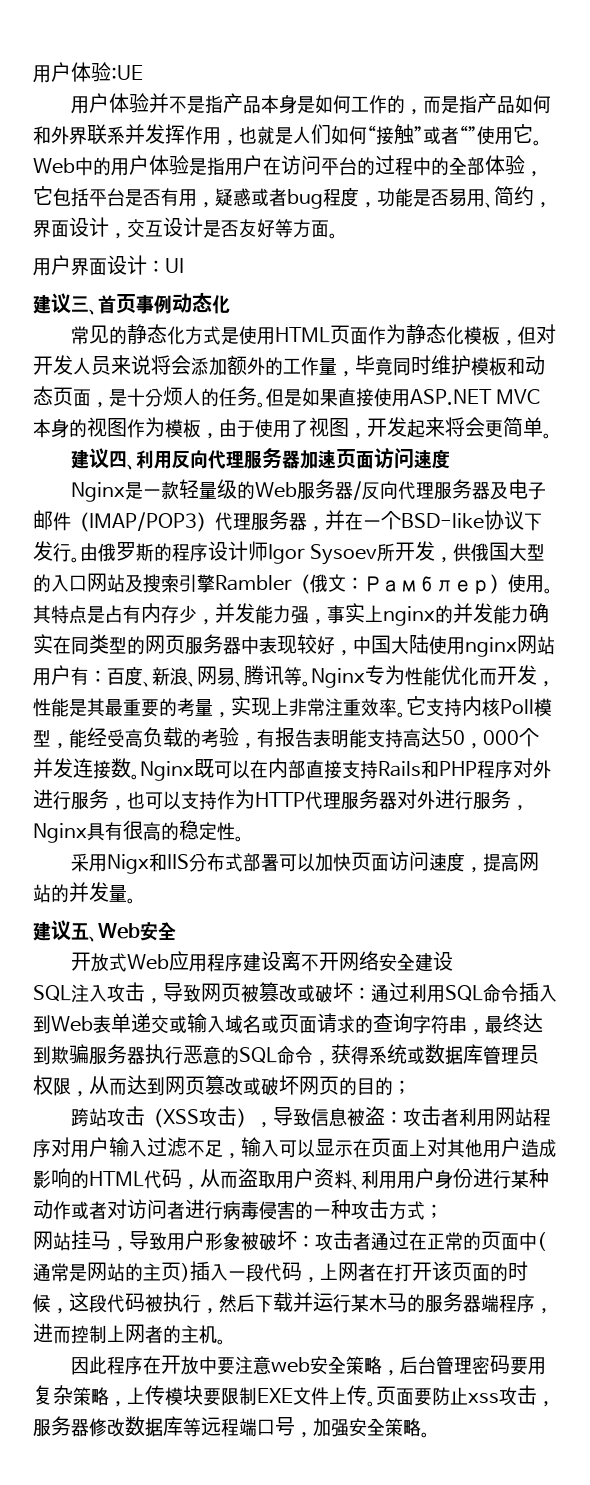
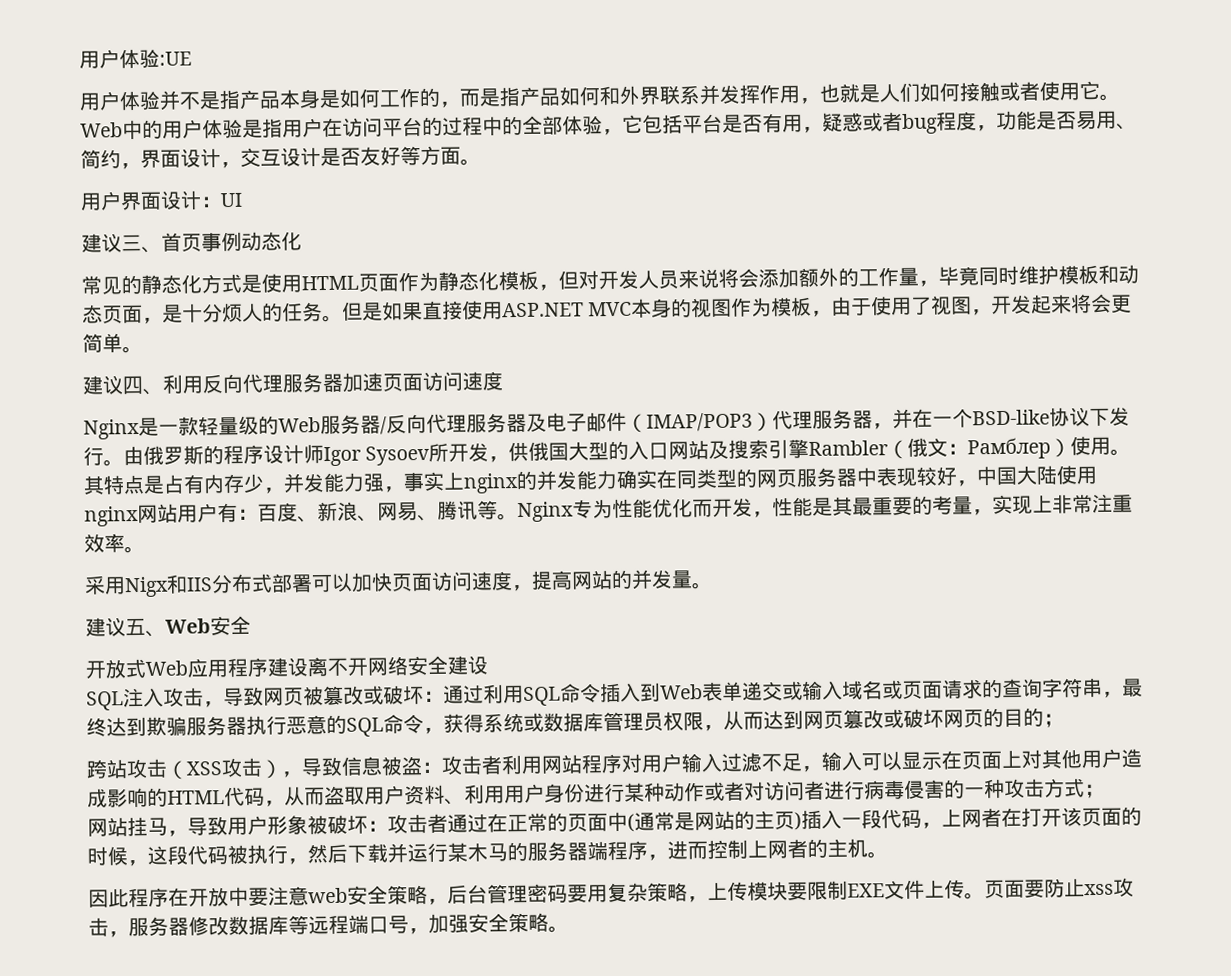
[367,124,477,145] “接触”或者“” -> [959,81,1040,102] 接触或者
[406,696,552,717] [33,727,539,749] [33,758,551,781] [33,789,529,811] [33,820,244,843] 它支持内核Poll模型，能经受高负载的考验，有报告表明能支持高达50，000个并发连接数。Nginx既可以在内部直接支持Rails和PHP程序对外进行服务，也可以支持作为HTTP代理服务器对外进行服务，Nginx具有很高的稳定性。 -> (145, 549) none

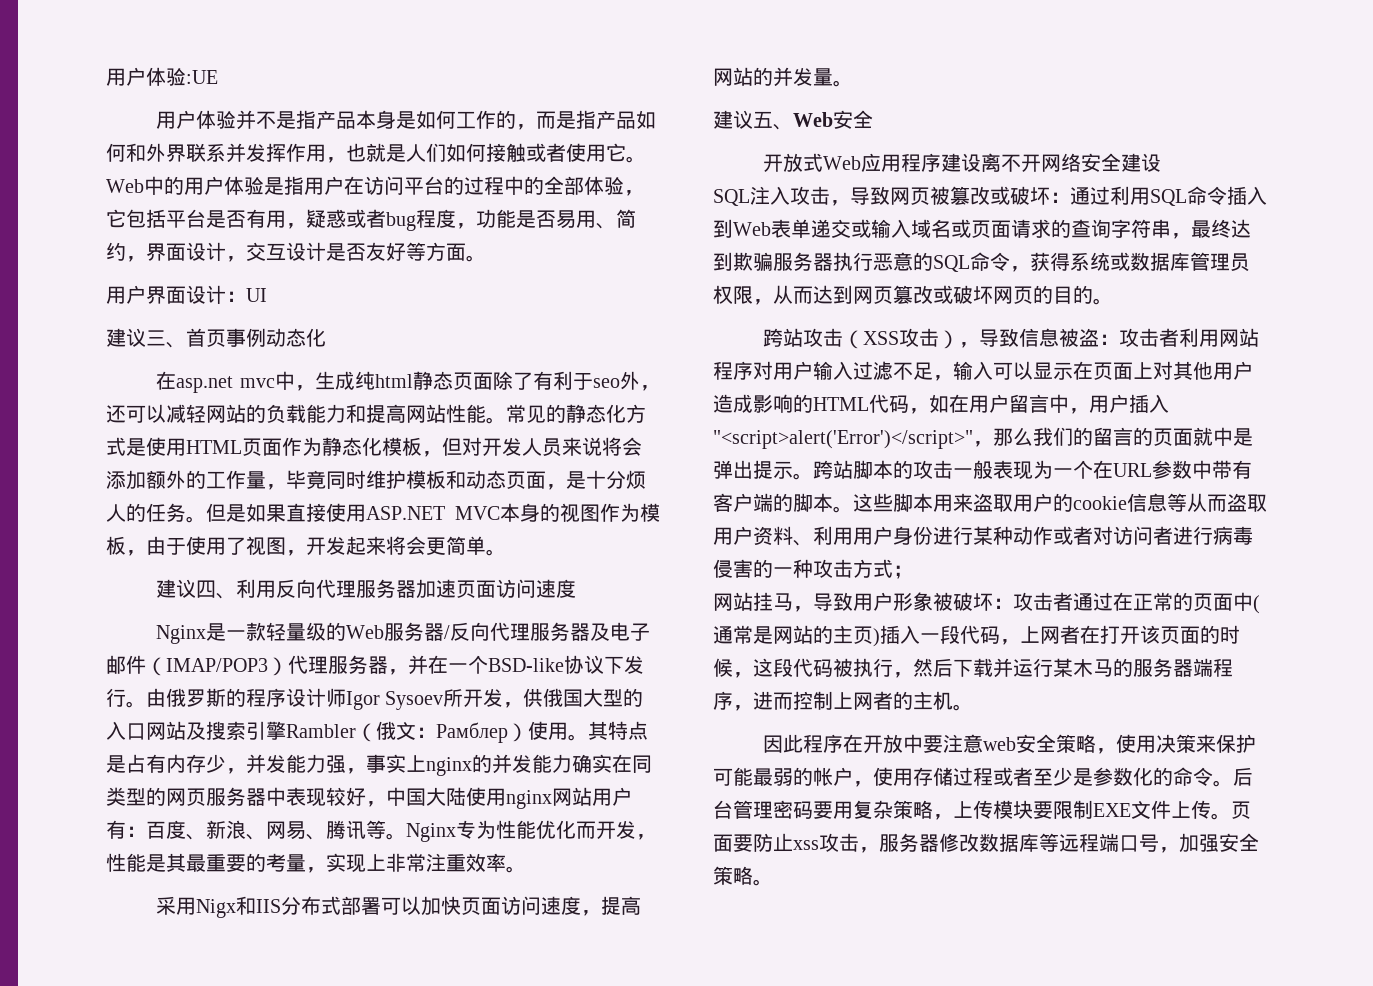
(302, 241) none -> [156,371,660,393] [106,404,506,424] 在asp.net mvc中，生成纯html静态页面除了有利于seo外，还可以减轻网站的负载能力和提高网站性能。
[1043,713,1064,728] ； -> [1093,298,1113,305] 。
(285, 803) none -> [929,394,1169,414] [713,427,1253,449] [713,460,1252,480] [713,493,1187,513] 如在用户留言中，用户插入"<script>alert('Error')</script>"，那么我们的留言的页面就中是弹出提示。跨站脚本的攻击一般表现为一个在URL参数中带有客户端的脚本。这些脚本用来盗取用户的cookie信息等
(448, 901) none -> [1116,734,1257,753] [713,767,1233,787] 使用决策来保护可能最弱的帐户，使用存储过程或者至少是参数化的命令。

